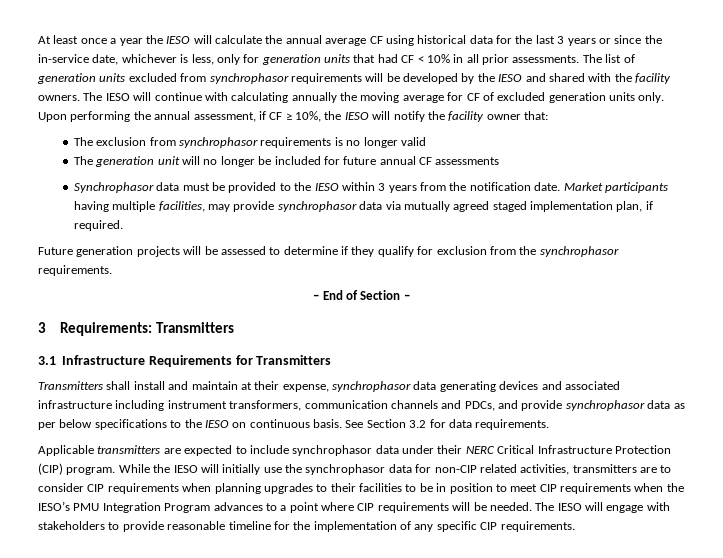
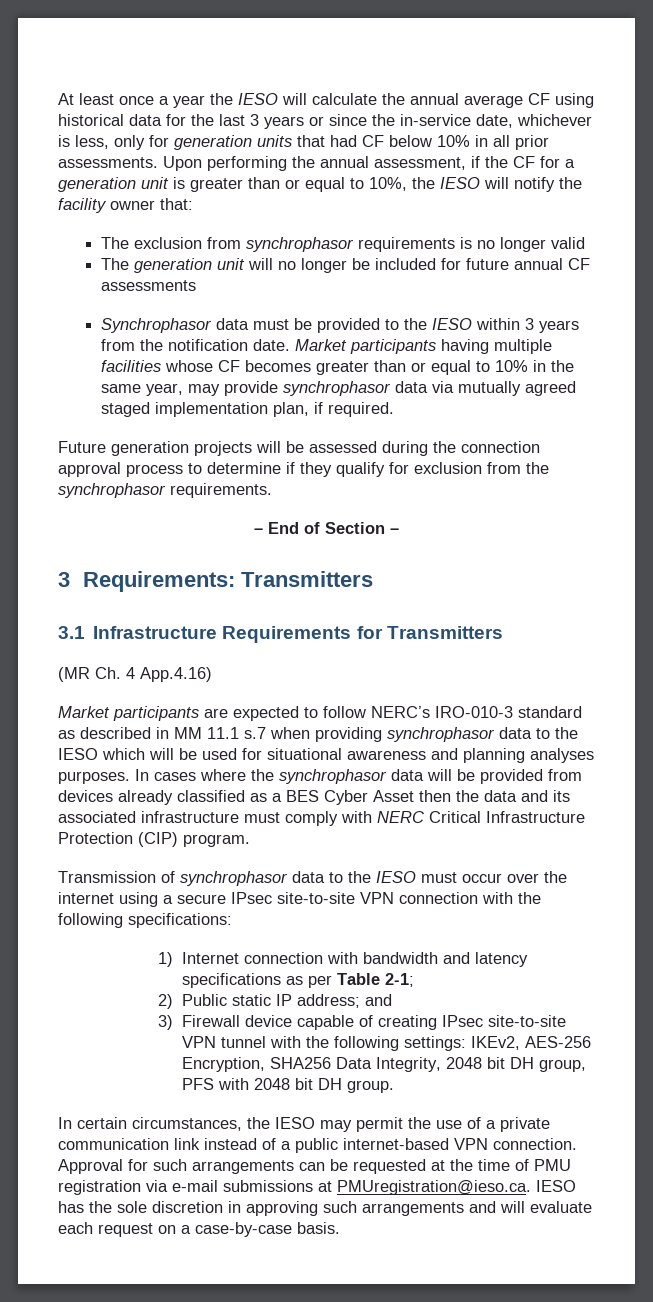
[417,56,424,63] < -> [389,135,432,147] below
[582,54,635,63] [37,73,671,84] [38,92,665,103] The list of generation units excluded from synchrophasor requirements will be developed by the IESO and shared with the facility owners. The IESO will continue with calculating annually the moving average for CF of excluded generation units only. -> (158, 162) none
[269,112,292,120] CF ≥ -> [485,156,575,168] [58,177,364,192] the CF for a generation unit is greater than or equal to
[158,201,205,212] facilities, -> [101,360,575,375] [101,383,184,396] facilities whose CF becomes greater than or equal to 10% in the same year,
(266, 250) none -> [382,441,540,456] [58,462,183,477] during the connection approval process
[38,381,620,392] [38,400,685,411] [38,419,550,430] [38,445,463,456] Transmitters shall install and maintain at their expense, synchrophasor data generating devices and associated infrastructure including instrument transformers, communication channels and PDCs, and provide synchrophasor data as per below specifications to the IESO on continuous basis. See Section 3.2 for data requirements. // Applicable transmitters are expected to include synchrophasor data under their -> [58,667,212,682] [58,706,582,721] [58,727,578,742] [58,748,594,763] [58,769,582,784] [58,790,570,805] [58,811,372,826] (MR Ch. 4 App.4.16) // Market participants are expected to follow NERC’s IRO-010-3 standard as described in MM 11.1 s.7 when providing synchrophasor data to the IESO which will be used for situational awareness and planning analyses purposes. In cases where the synchrophasor data will be provided from devices already classified as a BES Cyber Asset then the data and its associated infrastructure must comply with
[118,464,672,475] [38,483,684,494] [38,501,670,513] [38,521,575,532] While the IESO will initially use the synchrophasor data for non-CIP related activities, transmitters are to consider CIP requirements when planning upgrades to their facilities to be in position to meet CIP requirements when the IESO’s PMU Integration Program advances to a point where CIP requirements will be needed. The IESO will engage with stakeholders to provide reasonable timeline for the implementation of any specific CIP requirements. -> [58,871,567,886] [58,892,541,907] [58,913,232,928] [157,952,529,967] [182,973,415,988] [157,994,393,1009] [157,1015,567,1030] [182,1036,592,1051] [182,1057,587,1072] [182,1078,395,1093] [58,1117,550,1132] [58,1138,577,1153] [58,1159,571,1174] [58,1180,576,1195] [58,1201,592,1216] [58,1222,340,1237] // Transmission of synchrophasor data to the IESO must occur over the internet using a secure IPsec site-to-site VPN connection with the following specifications: // 1) Internet connection with bandwidth and latency specifications as per Table 2-1; // 2) Public static IP address; and // 3) Firewall device capable of creating IPsec site-to-site VPN tunnel with the following settings: IKEv2, AES-256 Encryption, SHA256 Data Integrity, 2048 bit DH group, PFS with 2048 bit DH group. // In certain circumstances, the IESO may permit the use of a private communication link instead of a public internet-based VPN connection. Approval for such arrangements can be requested at the time of PMU registration via e-mail submissions at PMUregistration@ieso.ca. IESO has the sole discretion in approving such arrangements and will evaluate each request on a case-by-case basis.

